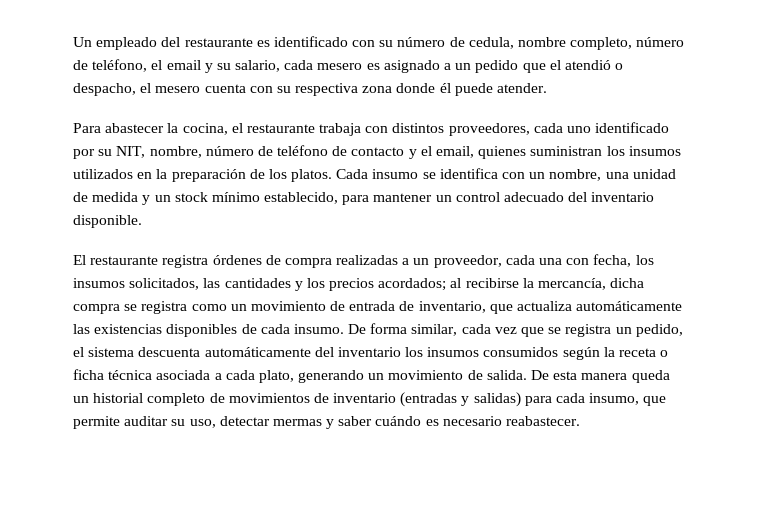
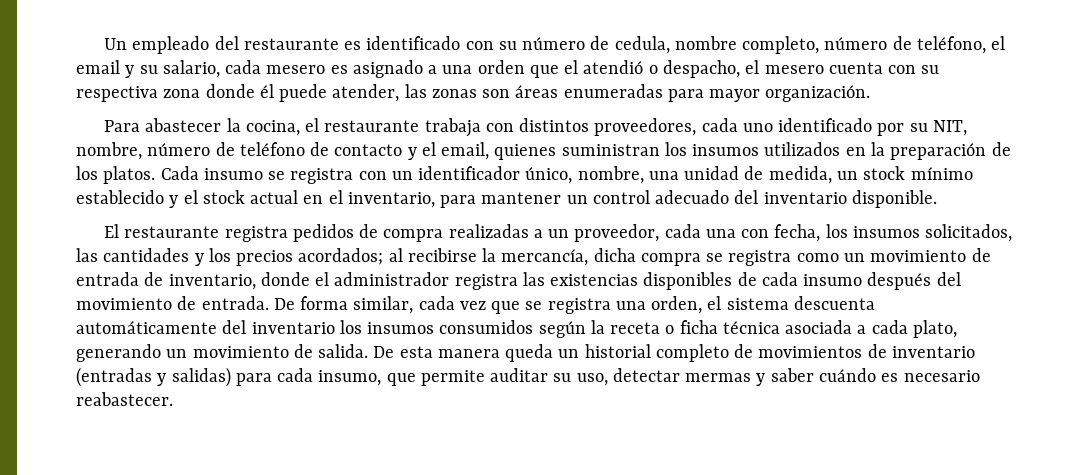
[455,60,519,73] un pedido -> [442,60,525,74] una orden
[497,83,548,93] atender. -> [332,84,871,102] atender, las zonas son áreas enumeradas para mayor organización.
[439,168,498,179] identifica -> [290,168,354,184] registra
(546, 175) none -> [418,166,573,184] identificador único,
[92,192,151,205] medida y -> [768,166,832,184] medida,
[264,192,339,204] establecido, -> [76,190,435,208] establecido y el stock actual en el inventario,
[212,255,262,265] órdenes -> [292,224,354,242] pedidos
[489,301,683,314] que actualiza automáticamente -> [260,272,518,290] donde el administrador registra
[293,324,344,334] insumo. -> [803,272,961,290] [76,296,269,310] insumo después del movimiento de entrada.
[615,324,683,337] un pedido, -> [615,296,703,314] una orden,

